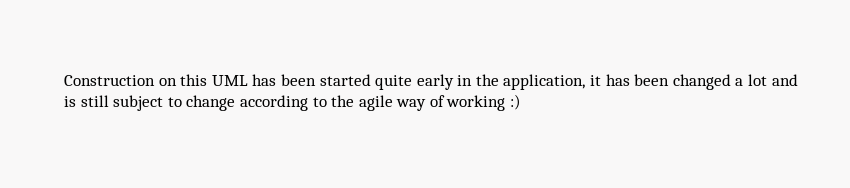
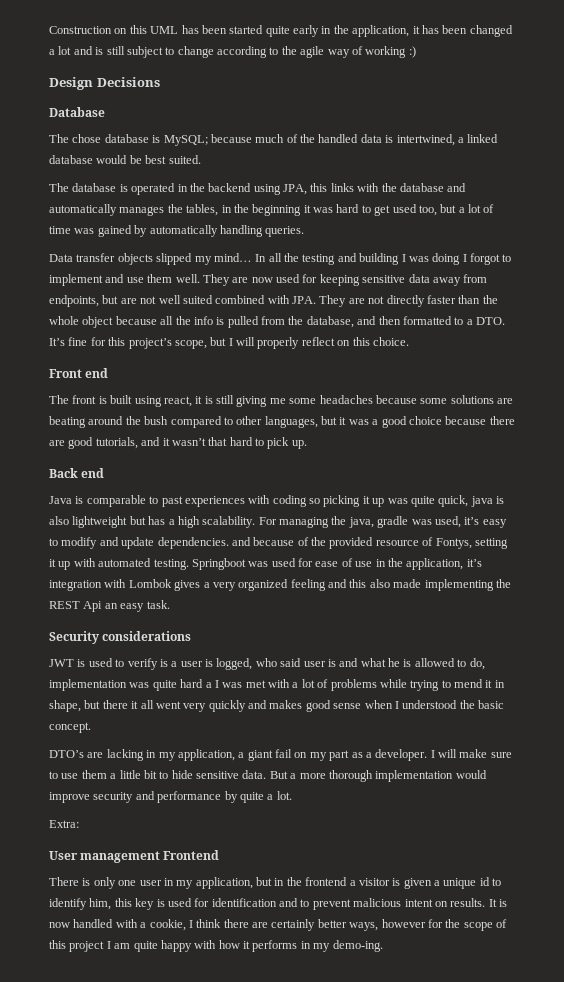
(522, 102) none -> [49,77,160,90] [49,107,105,117] [49,134,499,146] [49,155,201,164] [49,183,467,195] [49,204,495,216] [49,225,305,237] [49,253,512,265] [49,274,488,286] [49,295,498,307] [49,316,505,328] [49,337,409,349] [49,368,109,378] [49,395,513,407] [49,416,515,428] [49,437,307,449] [49,468,105,478] [49,495,504,507] [49,516,507,528] [49,537,508,549] [49,558,482,570] [49,579,511,591] [49,600,170,612] [49,631,192,644] [49,658,485,670] [49,679,505,691] [49,700,504,712] [49,722,91,733] [49,749,512,761] [49,770,487,782] [49,791,292,803] [49,820,79,828] [49,850,220,863] [49,877,502,889] [49,898,507,910] [49,919,507,931] [49,940,383,952] // Design Decisions // Database // The chose database is MySQL; because much of the handled data is intertwined, a linked database would be best suited. // The database is operated in the backend using JPA, this links with the database and automatically manages the tables, in the beginning it was hard to get used too, but a lot of time was gained by automatically handling queries. // Data transfer objects slipped my mind… In all the testing and building I was doing I forgot to implement and use them well. They are now used for keeping sensitive data away from endpoints, but are not well suited combined with JPA. They are not directly faster than the whole object because all the info is pulled from the database, and then formatted to a DTO. It’s fine for this project’s scope, but I will properly reflect on this choice. // Front end // The front is built using react, it is still giving me some headaches because some solutions are beating around the bush compared to other languages, but it was a good choice because there are good tutorials, and it wasn’t that hard to pick up. // Back end // Java is comparable to past experiences with coding so picking it up was quite quick, java is also lightweight but has a high scalability. For managing the java, gradle was used, it’s easy to modify and update dependencies. and because of the provided resource of Fontys, setting it up with automated testing. Springboot was used for ease of use in the application, it’s integration with Lombok gives a very organized feeling and this also made implementing the REST Api an easy task. // Security considerations // JWT is used to verify is a user is logged, who said user is and what he is allowed to do, implementation was quite hard a I was met with a lot of problems while trying to mend it in shape, but there it all went very quickly and makes good sense when I understood the basic concept. // DTO’s are lacking in my application, a giant fail on my part as a developer. I will make sure to use them a little bit to hide sensitive data. But a more thorough implementation would improve security and performance by quite a lot. // Extra: // User management Frontend // There is only one user in my application, but in the frontend a visitor is given a unique id to identify him, this key is used for identification and to prevent malicious intent on results. It is now handled with a cookie, I think there are certainly better ways, however for the scope of this project I am quite happy with how it performs in my demo-ing.

